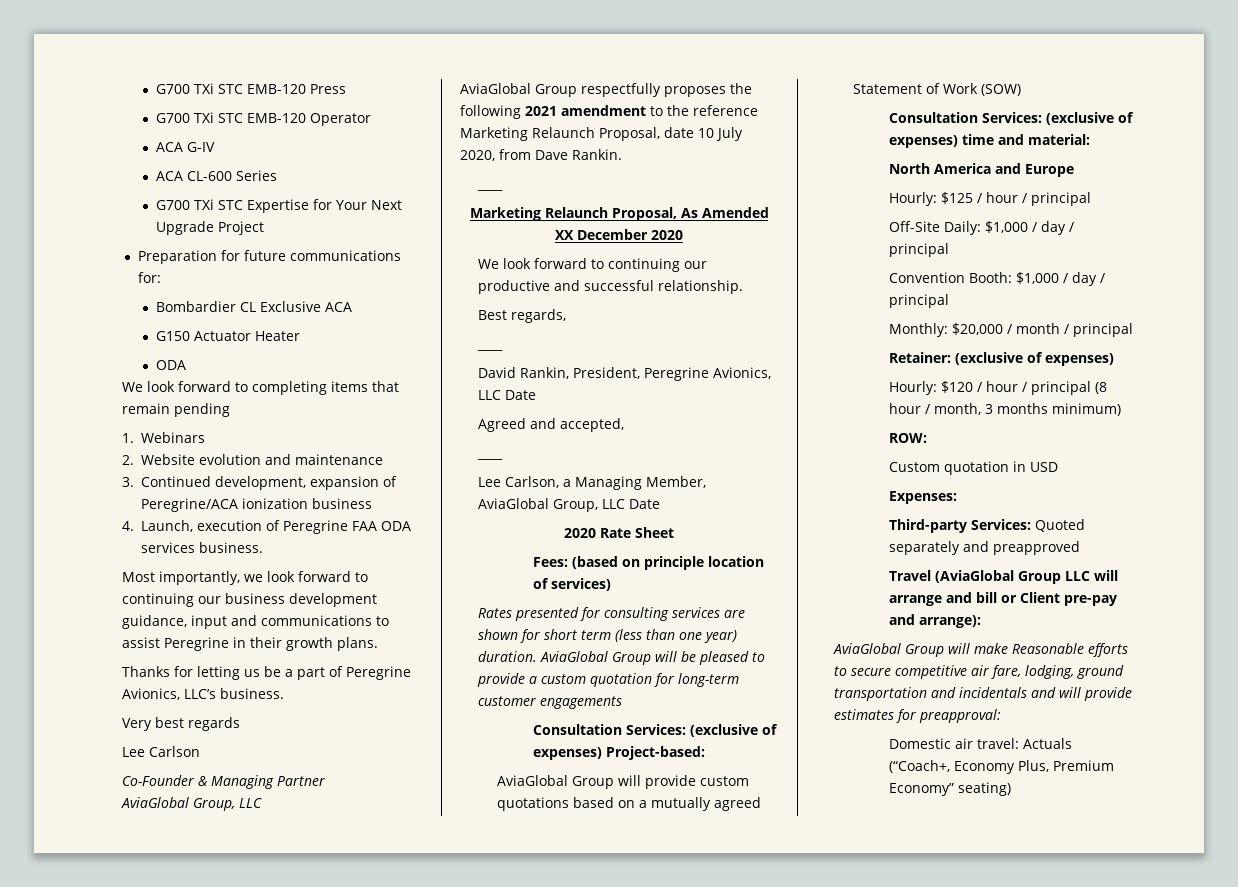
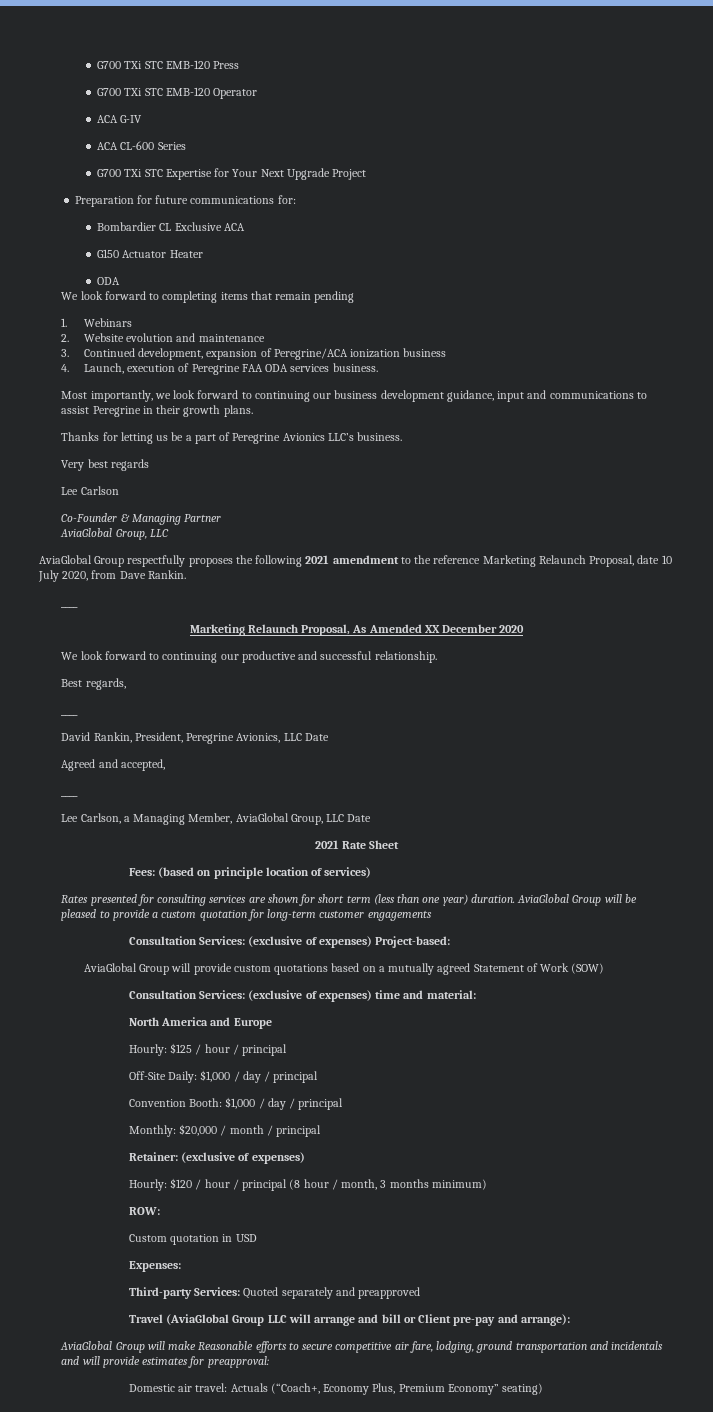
[122,688,181,700] Avionics, -> [282,433,325,441] Avionics
[564,528,596,538] 2020 -> [314,840,339,849] 2021

